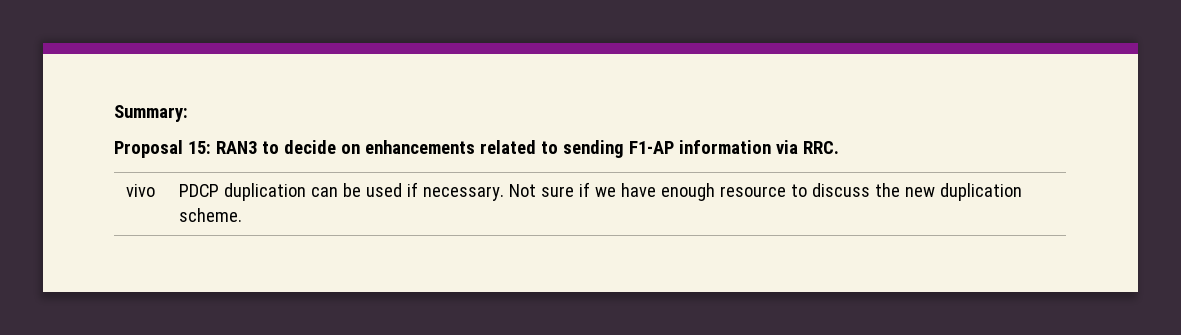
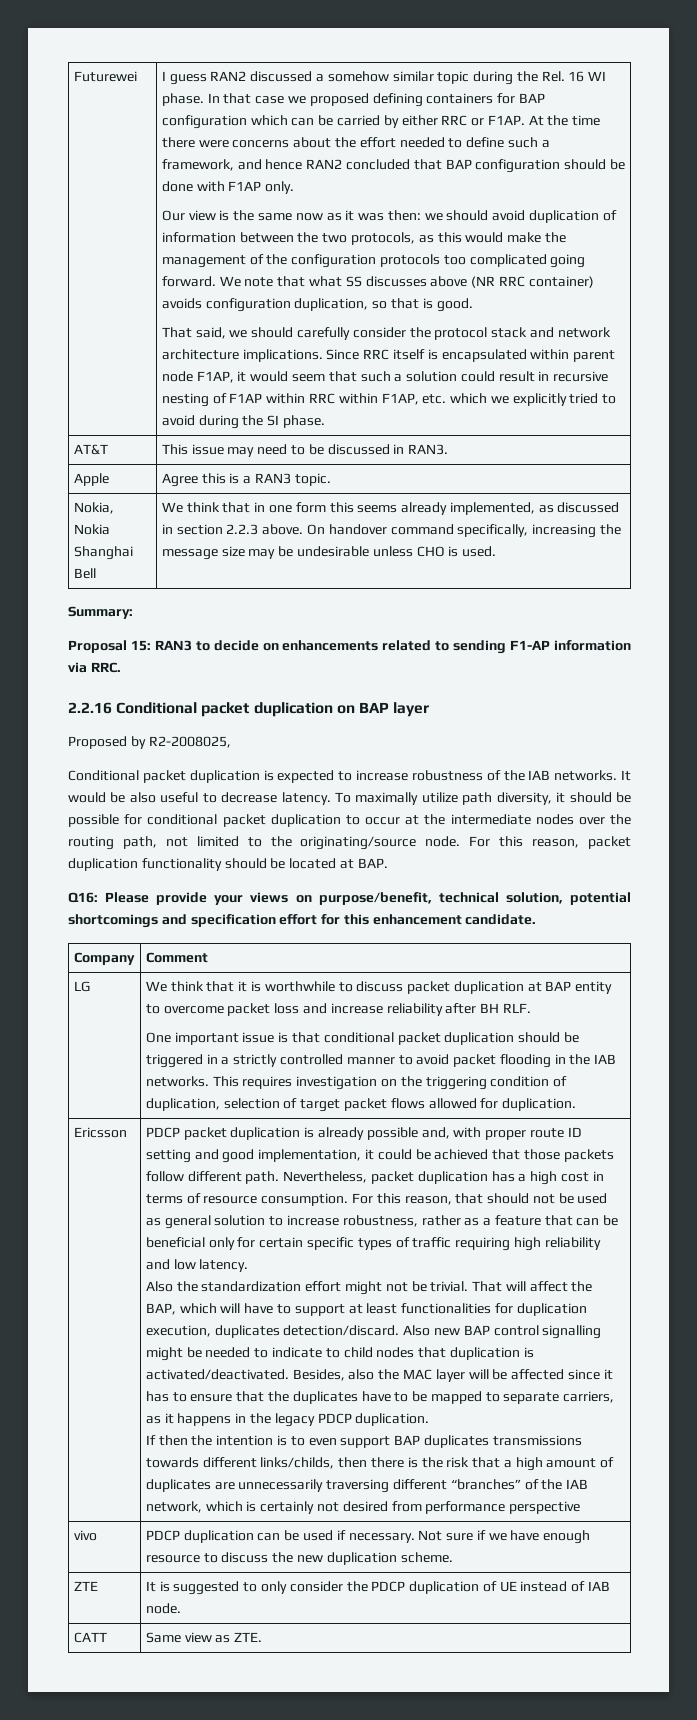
(114, 113) none -> [73,71,137,82] [161,71,607,85] [161,93,545,107] [161,115,601,129] [161,137,550,148] [161,159,625,173] [161,181,295,194] [161,210,617,223] [161,232,566,245] [161,254,586,268] [161,276,594,288] [161,298,473,312] [161,327,611,340] [161,349,616,362] [161,371,609,383] [161,393,617,407] [161,415,325,429] [73,444,108,455] [161,444,449,457] [73,473,109,486] [161,473,331,487] [73,502,114,514] [73,524,110,535] [73,546,133,560] [73,568,96,579] [161,502,620,515] [161,524,621,538] [161,546,497,560] Futurewei | I guess RAN2 discussed a somehow similar topic during the Rel. 16 WI phase. In that case we proposed defining containers for BAP configuration which can be carried by either RRC or F1AP. At the time there were concerns about the effort needed to define such a framework, and hence RAN2 concluded that BAP configuration should be done with F1AP only. // Our view is the same now as it was then: we should avoid duplication of information between the two protocols, as this would make the management of the configuration protocols too complicated going forward. We note that what SS discusses above (NR RRC container) avoids configuration duplication, so that is good. // That said, we should carefully consider the protocol stack and network architecture implications. Since RRC itself is encapsulated within parent node F1AP, it would seem that such a solution could result in recursive nesting of F1AP within RRC within F1AP, etc. which we explicitly tried to avoid during the SI phase. // AT&T | This issue may need to be discussed in RAN3. // Apple | Agree this is a RAN3 topic. // Nokia, Nokia Shanghai Bell | We think that in one form this seems already implemented, as discussed in section 2.2.3 above. On handover command specifically, increasing the message size may be undesirable unless CHO is used. //
(839, 147) none -> [68,702,430,717] [68,736,231,749] [68,770,631,783] [68,792,632,805] [68,814,632,827] [68,836,631,850] [68,858,388,871] [68,892,631,905] [68,914,537,928] [73,952,135,965] [145,952,208,963] [73,981,90,992] [145,981,613,994] [145,1003,531,1016] [145,1032,579,1045] [145,1054,617,1068] [145,1076,568,1090] [145,1098,577,1112] [73,1127,127,1138] [145,1127,582,1140] [145,1149,614,1163] [145,1171,604,1185] [145,1193,608,1206] [145,1215,619,1229] [145,1237,601,1251] [145,1259,249,1272] [145,1281,593,1295] [145,1303,587,1316] [145,1325,602,1339] [145,1347,534,1361] [145,1369,613,1382] [145,1391,615,1404] [145,1413,430,1427] [145,1435,582,1448] [145,1457,615,1471] [145,1479,589,1493] [145,1501,581,1514] // 2.2.16 Conditional packet duplication on BAP layer // Proposed by R2-2008025, // Conditional packet duplication is expected to increase robustness of the IAB networks. It would be also useful to decrease latency. To maximally utilize path diversity, it should be possible for conditional packet duplication to occur at the intermediate nodes over the routing path, not limited to the originating/source node. For this reason, packet duplication functionality should be located at BAP. // Q16: Please provide your views on purpose/benefit, technical solution, potential shortcomings and specification effort for this enhancement candidate. // Company | Comment // LG | We think that it is worthwhile to discuss packet duplication at BAP entity to overcome packet loss and increase reliability after BH RLF. // One important issue is that conditional packet duplication should be triggered in a strictly controlled manner to avoid packet flooding in the IAB networks. This requires investigation on the triggering condition of duplication, selection of target packet flows allowed for duplication. // Ericsson | PDCP packet duplication is already possible and, with proper route ID setting and good implementation, it could be achieved that those packets follow different path. Nevertheless, packet duplication has a high cost in terms of resource consumption. For this reason, that should not be used as general solution to increase robustness, rather as a feature that can be beneficial only for certain specific types of traffic requiring high reliability and low latency. // Also the standardization effort might not be trivial. That will affect the BAP, which will have to support at least functionalities for duplication execution, duplicates detection/discard. Also new BAP control signalling might be needed to indicate to child nodes that duplication is activated/deactivated. Besides, also the MAC layer will be affected since it has to ensure that the duplicates have to be mapped to separate carriers, as it happens in the legacy PDCP duplication. // If then the intention is to even support BAP duplicates transmissions towards different links/childs, then there is the risk that a high amount of duplicates are unnecessarily traversing different “branches” of the IAB network, which is certainly not desired from performance perspective
(242, 215) none -> [73,1581,98,1591] [145,1581,610,1595] [145,1603,181,1614] [73,1632,107,1643] [145,1632,263,1643] // ZTE | It is suggested to only consider the PDCP duplication of UE instead of IAB node. // CATT | Same view as ZTE.

